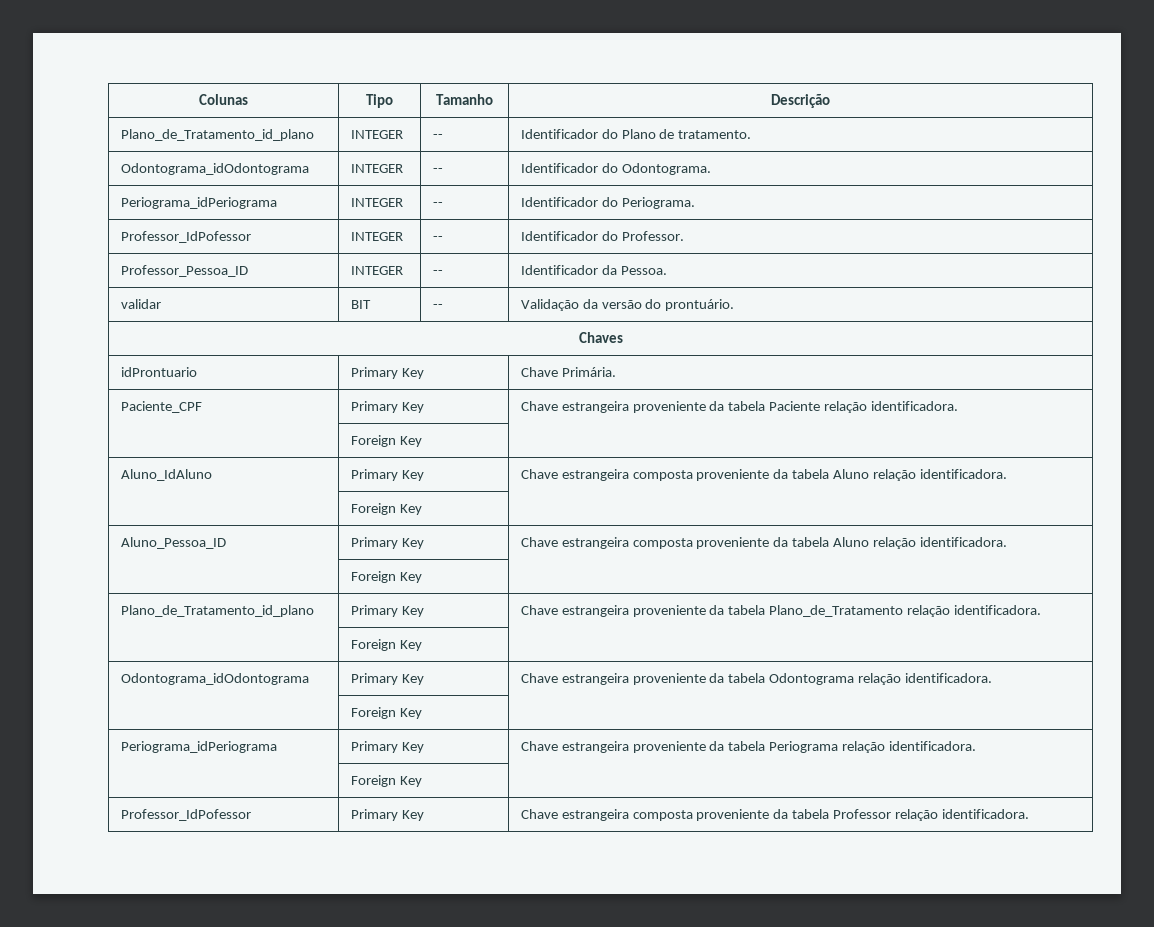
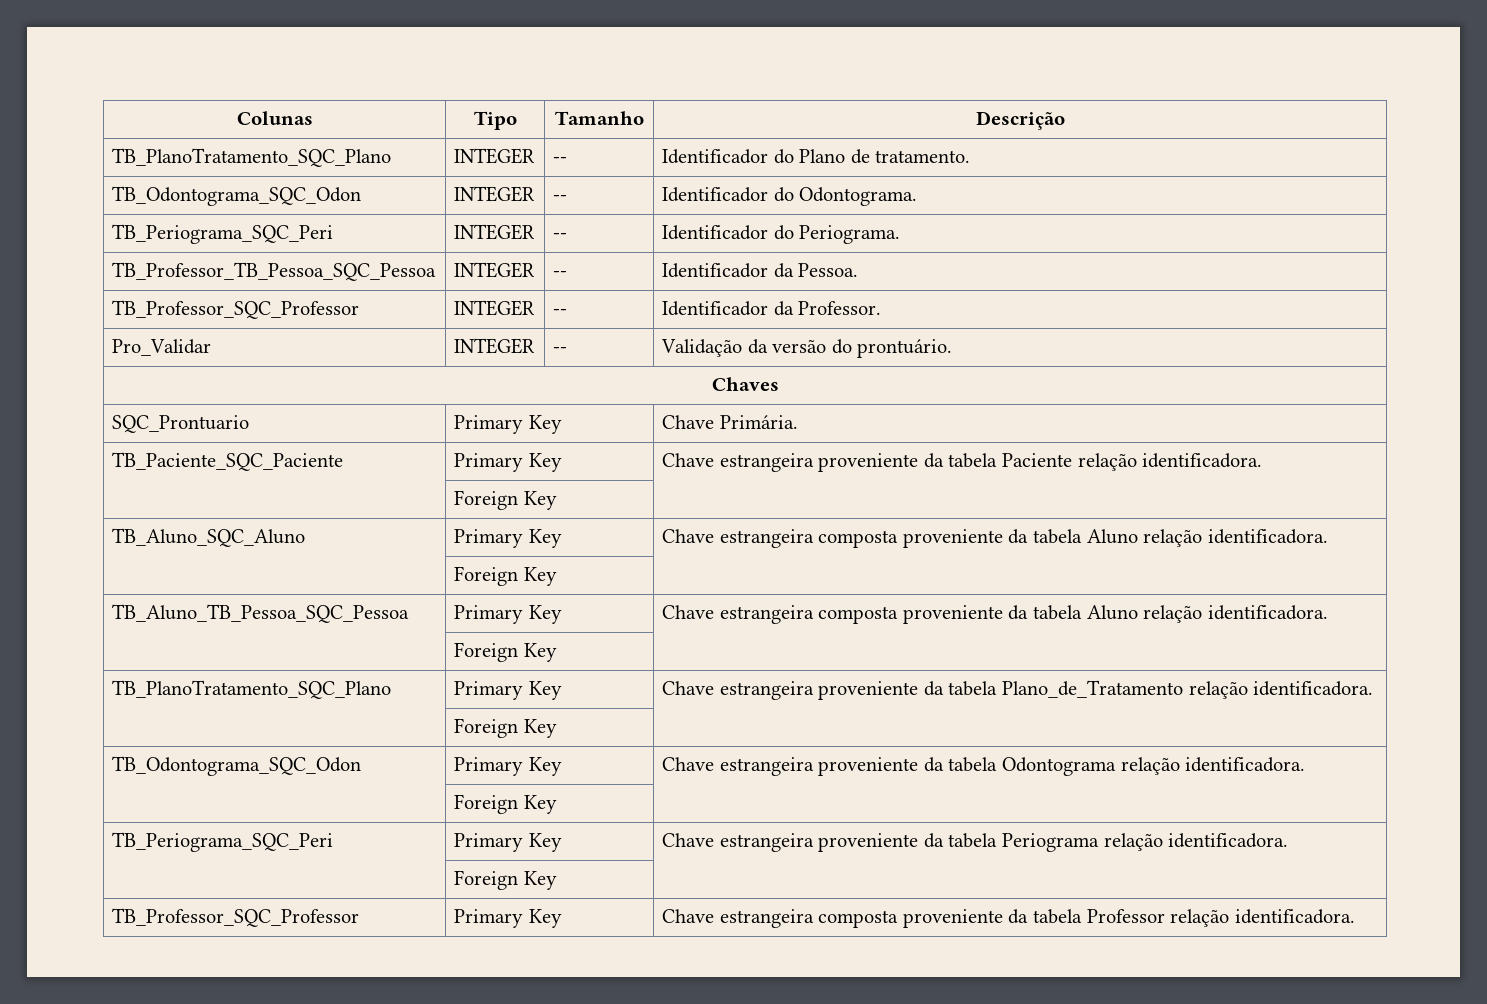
[120,129,314,141] Plano_de_Tratamento_id_plano -> [112,148,392,167] TB_PlanoTratamento_SQC_Plano
[120,163,309,175] Odontograma_idOdontograma -> [112,186,362,206] TB_Odontograma_SQC_Odon
[120,197,277,209] Periograma_idPeriograma -> [112,224,334,244] TB_Periograma_SQC_Peri
[120,231,251,243] [350,232,403,241] [432,236,443,241] [520,231,684,241] [120,265,248,277] Professor_IdPofessor | INTEGER | -- | Identificador do Professor. // Professor_Pessoa_ID -> [112,262,437,281] TB_Professor_TB_Pessoa_SQC_Pessoa
[120,299,161,309] [350,300,371,309] validar | BIT -> [112,300,360,319] [454,300,536,316] [553,309,568,315] [662,301,882,316] [112,339,212,356] [454,338,536,354] TB_Professor_SQC_Professor | INTEGER | -- | Identificador da Professor. // Pro_Validar | INTEGER
[120,367,197,377] idProntuario -> [112,415,250,433] SQC_Prontuario
[120,401,202,413] Paciente_CPF -> [112,452,344,471] TB_Paciente_SQC_Paciente
[120,469,212,481] Aluno_IdAluno -> [112,528,306,547] TB_Aluno_SQC_Aluno
[120,537,226,549] Aluno_Pessoa_ID -> [112,604,410,623] TB_Aluno_TB_Pessoa_SQC_Pessoa
[120,605,314,617] Plano_de_Tratamento_id_plano -> [112,680,392,699] TB_PlanoTratamento_SQC_Plano
[120,673,309,685] Odontograma_idOdontograma -> [112,756,362,776] TB_Odontograma_SQC_Odon
[120,741,277,753] Periograma_idPeriograma -> [112,832,334,852] TB_Periograma_SQC_Peri
[120,809,251,821] Professor_IdPofessor -> [112,908,360,927] TB_Professor_SQC_Professor

